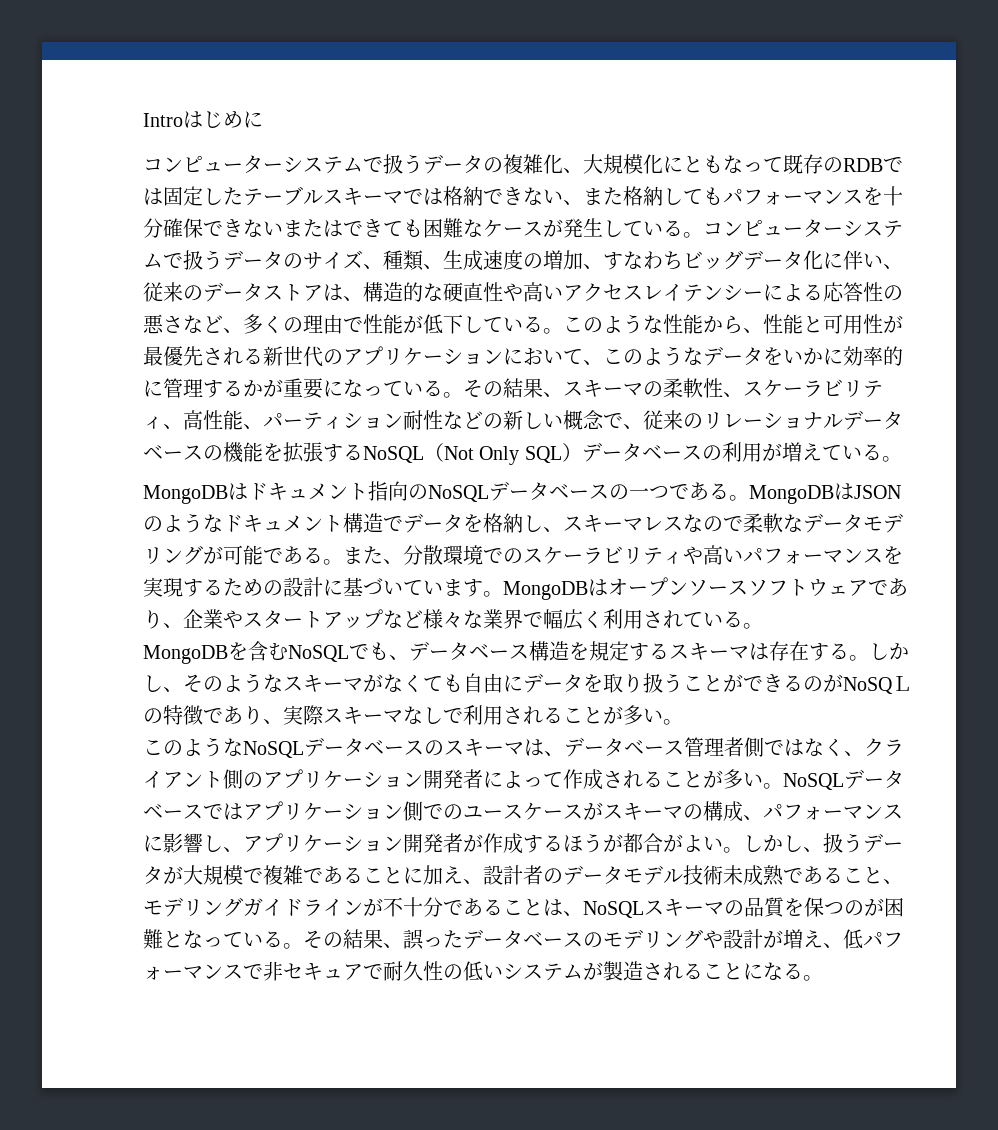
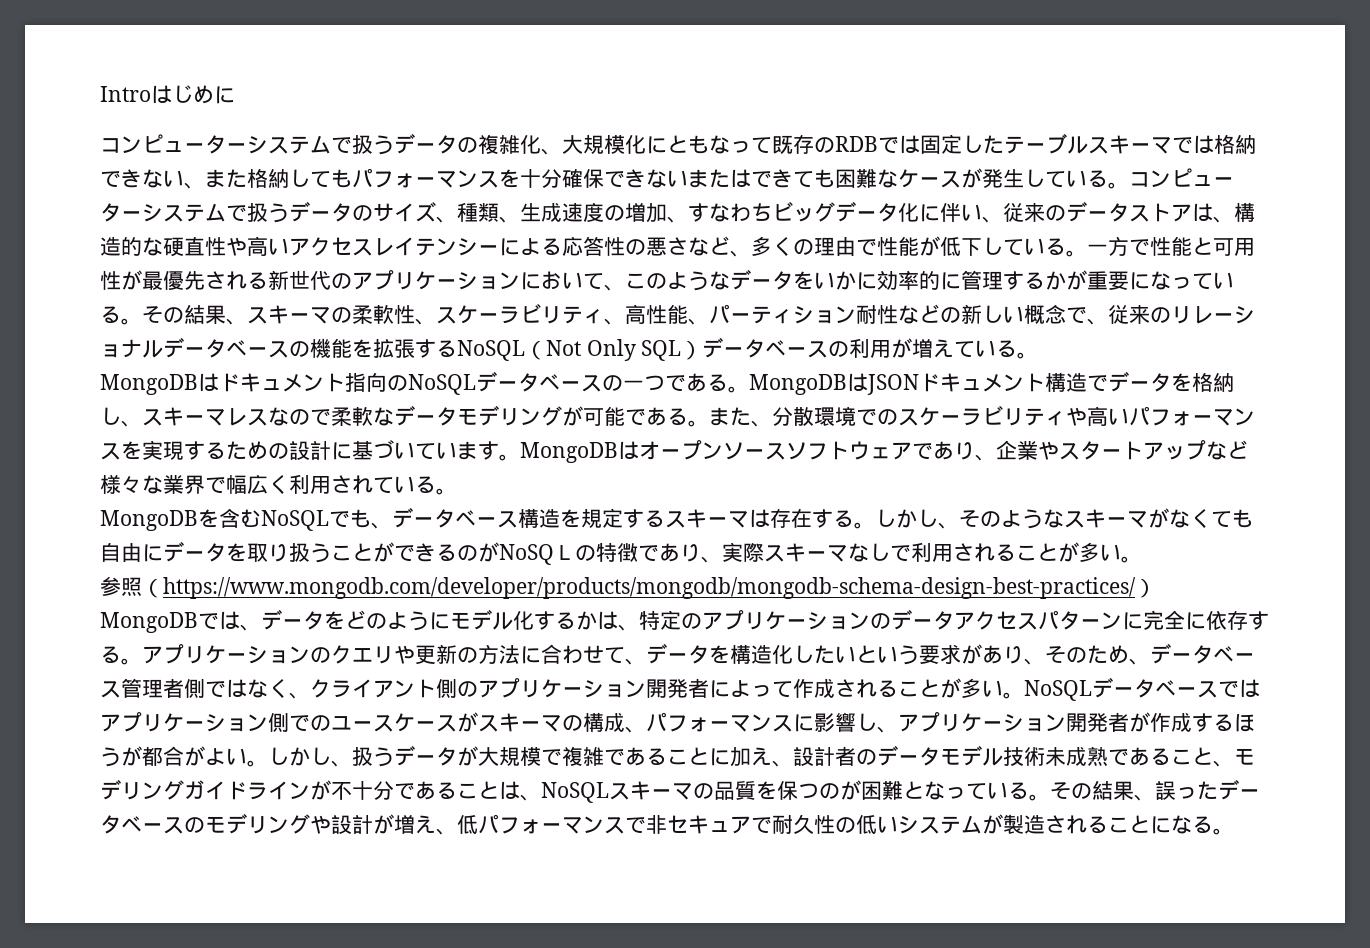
[563,314,763,334] このような性能から、 -> [1087,236,1150,256] 一方で
[143,513,223,533] のような -> (919, 384) none
[143,737,544,758] このようなNoSQLデータベースのスキーマは -> [100,576,1156,599] [100,609,1269,633] [100,643,1129,665] 参照（https://www.mongodb.com/developer/products/mongodb/mongodb-schema-design-best-practices/） // MongoDBでは、データをどのようにモデル化するかは、特定のアプリケーションのデータアクセスパターンに完全に依存する。アプリケーションのクエリや更新の方法に合わせて、データを構造化したいという要求があり、そのため

